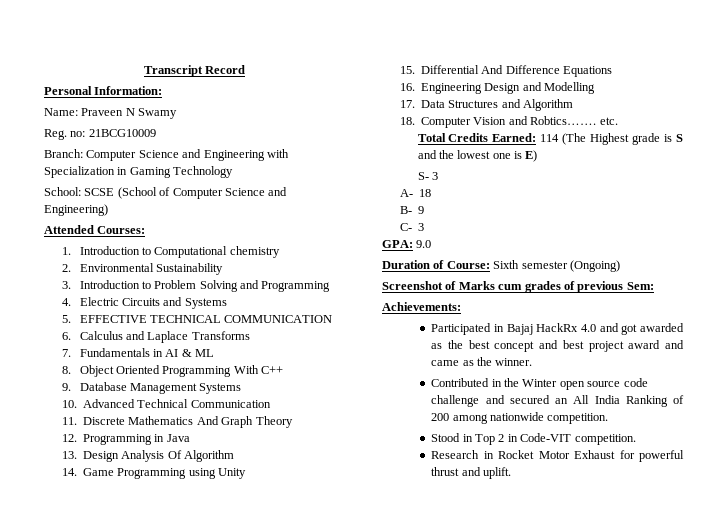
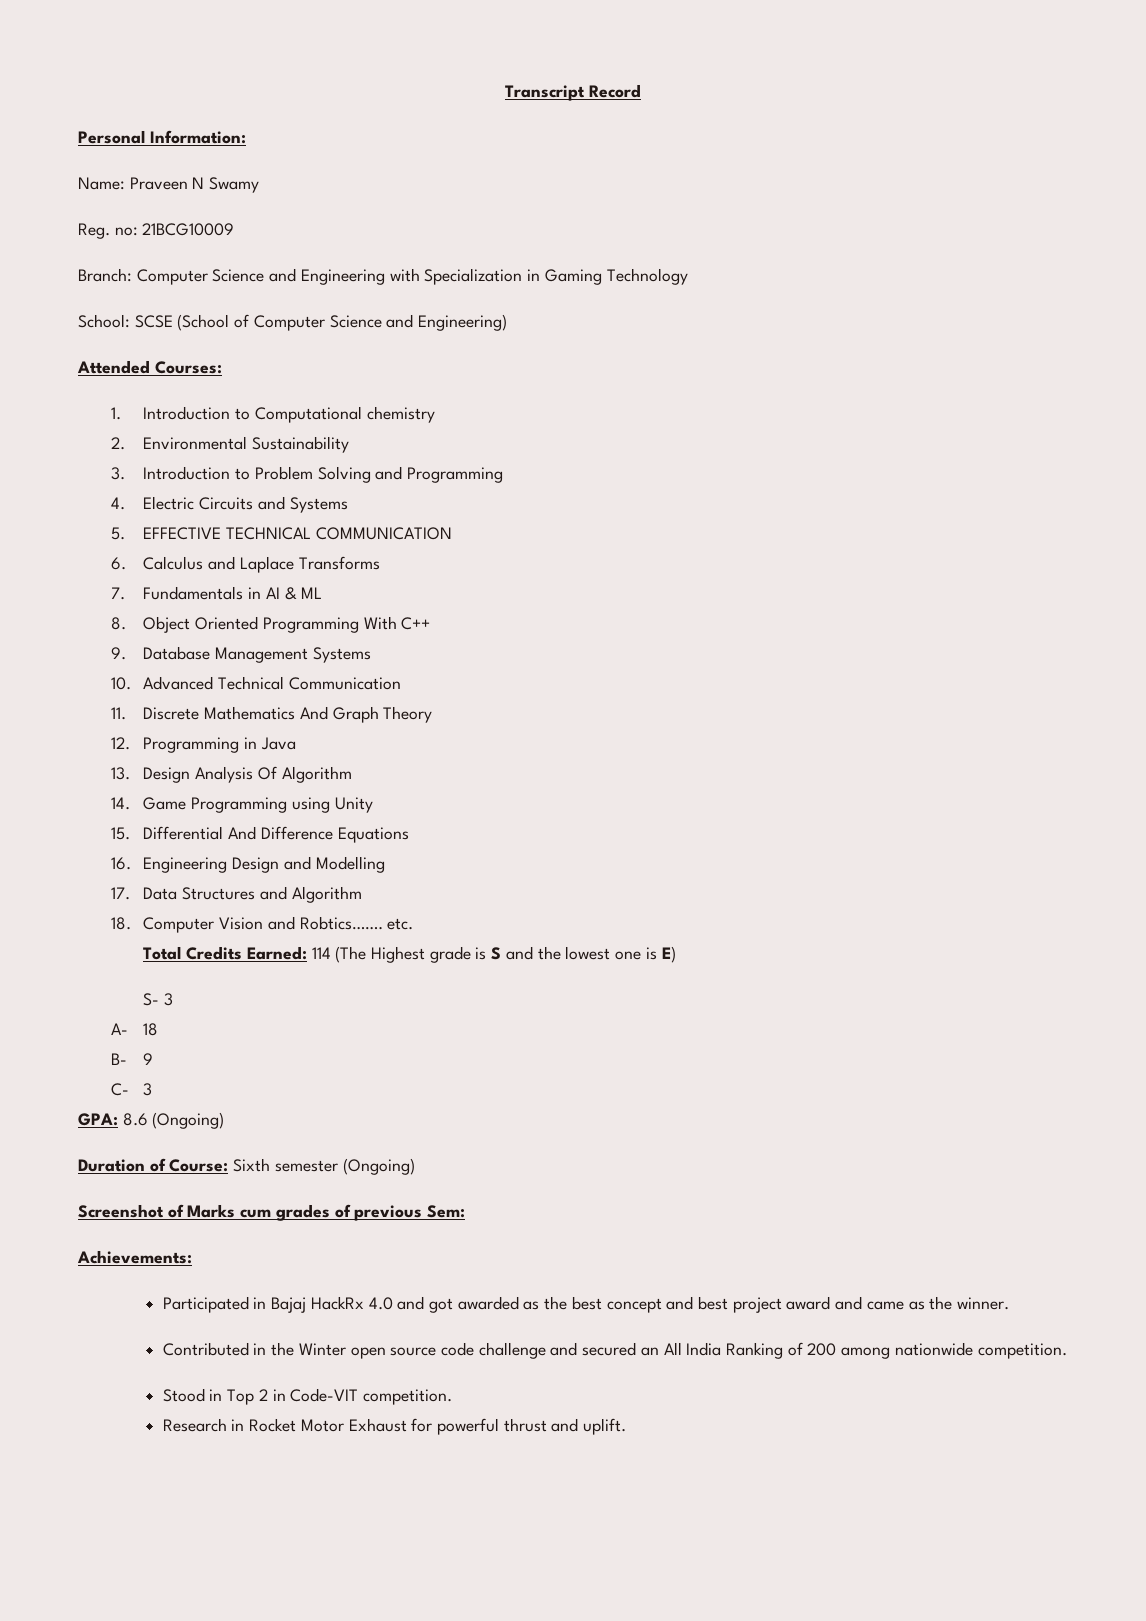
[416,240,432,248] 9.0 -> [122,1112,225,1129] 8.6 (Ongoing)

